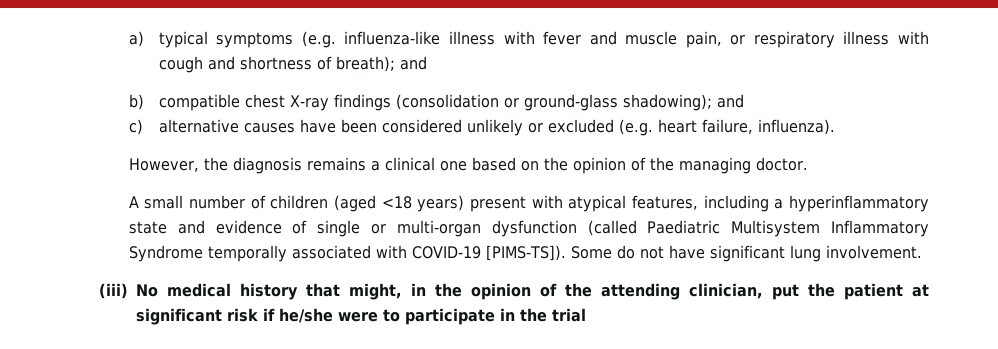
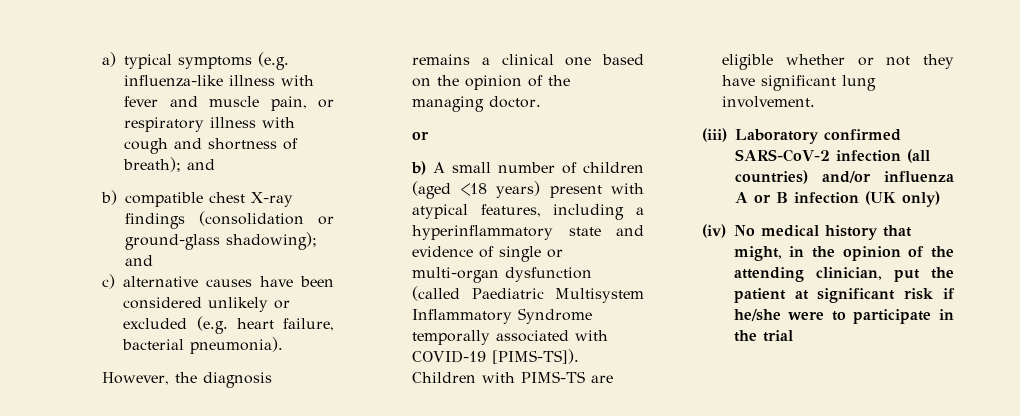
[757,119,835,135] influenza). -> [122,337,284,354] bacterial pneumonia).
(808, 164) none -> [412,131,430,140] [411,161,427,175] or // b)
[570,245,922,262] [98,283,128,299] Some do not have significant lung involvement. // (iii) -> [412,371,614,383] [722,54,954,70] [722,75,877,91] [722,96,816,108] [701,128,901,144] [734,149,930,163] [734,170,954,184] [734,191,940,207] [701,224,726,238] Children with PIMS-TS are eligible whether or not they have significant lung involvement. // (iii) Laboratory confirmed SARS-CoV-2 infection (all countries) and/or influenza A or B infection (UK only) // (iv)

